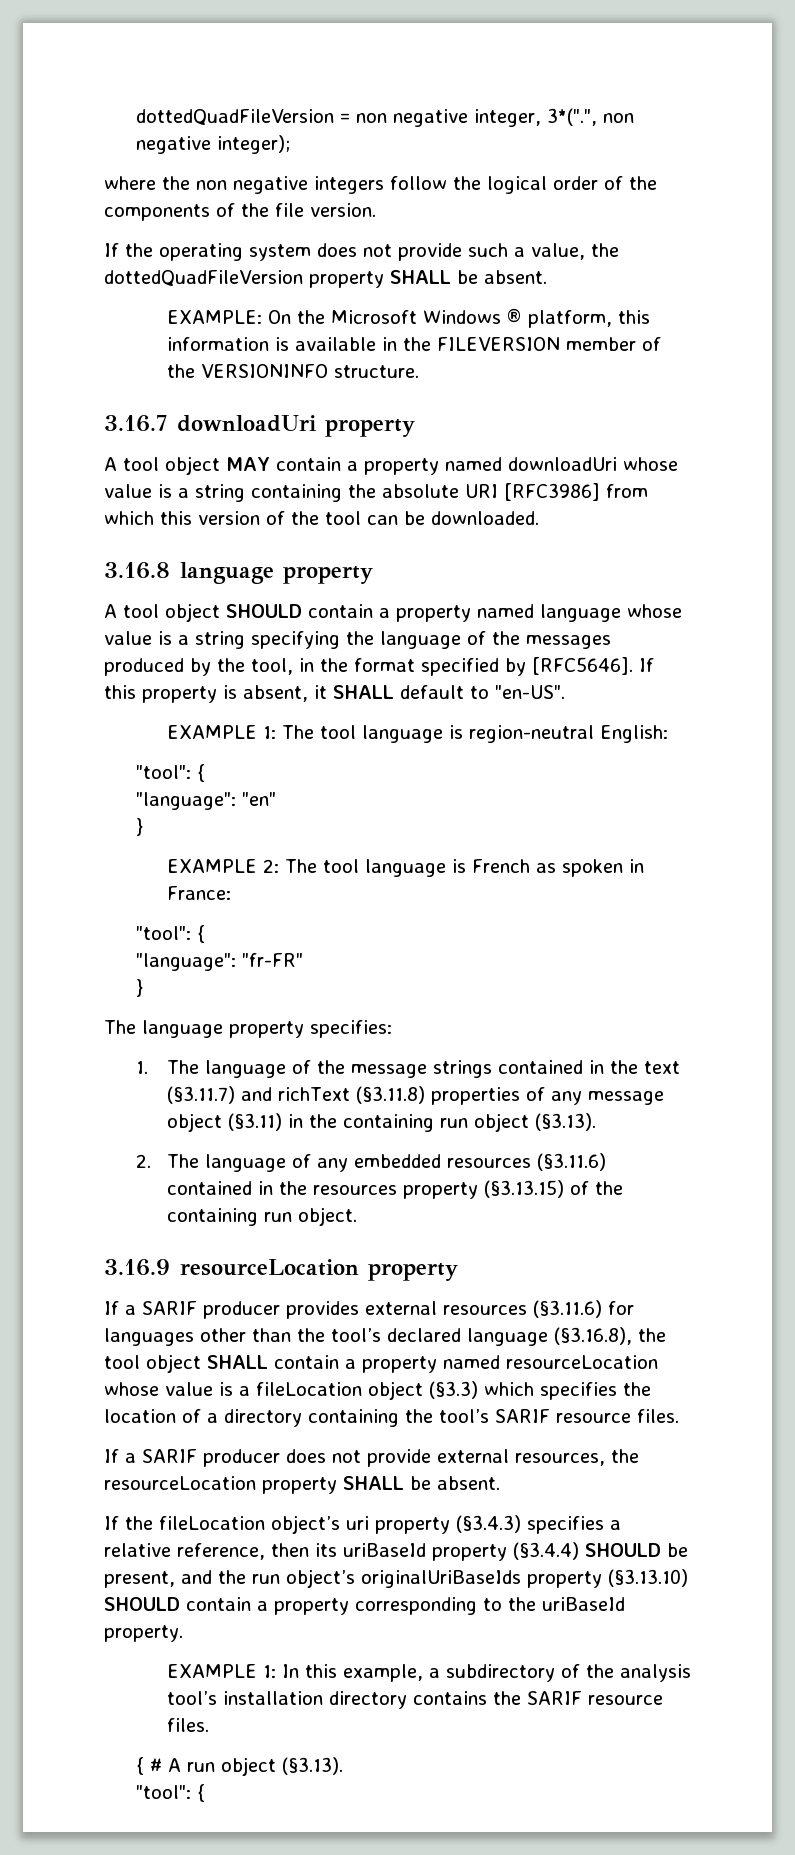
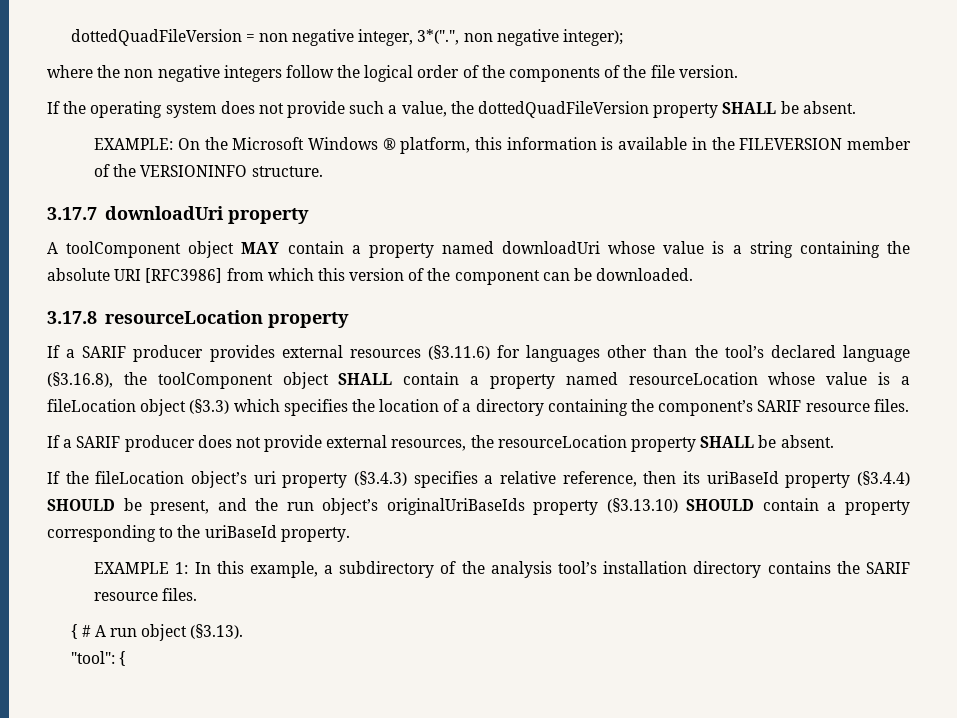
[104,415,167,432] 3.16.7 -> [47,207,97,220] 3.17.7
[123,457,159,471] tool -> [66,241,182,258] toolComponent
[325,511,361,525] tool -> [454,270,540,285] component
[104,562,374,584] [104,603,682,622] [104,631,611,649] [104,657,654,676] [104,685,565,703] [166,725,668,743] [135,764,205,782] [135,792,276,810] [135,818,143,836] [166,859,644,877] [166,886,231,900] [135,925,205,943] [135,953,303,971] [135,979,143,997] [104,1020,392,1038] [135,1060,680,1078] [166,1086,664,1105] [166,1113,596,1132] [135,1153,606,1172] [166,1180,623,1199] [166,1207,357,1226] [104,1259,170,1276] 3.16.8 language property // A tool object SHOULD contain a property named language whose value is a string specifying the language of the messages produced by the tool, in the format specified by [RFC5646]. If this property is absent, it SHALL default to "en-US". // EXAMPLE 1: The tool language is region-neutral English: // "tool": { // "language": "en" // } // EXAMPLE 2: The tool language is French as spoken in France: // "tool": { // "language": "fr-FR" // } // The language property specifies: // 1. The language of the message strings contained in the text (§3.11.7) and richText (§3.11.8) properties of any message object (§3.11) in the containing run object (§3.13). // 2. The language of any embedded resources (§3.11.6) contained in the resources property (§3.13.15) of the containing run object. // 3.16.9 -> [47,311,97,324] 3.17.8
[104,1355,140,1369] tool -> [157,372,273,389] toolComponent
[439,1409,489,1423] tool’s -> [658,400,754,416] component’s

